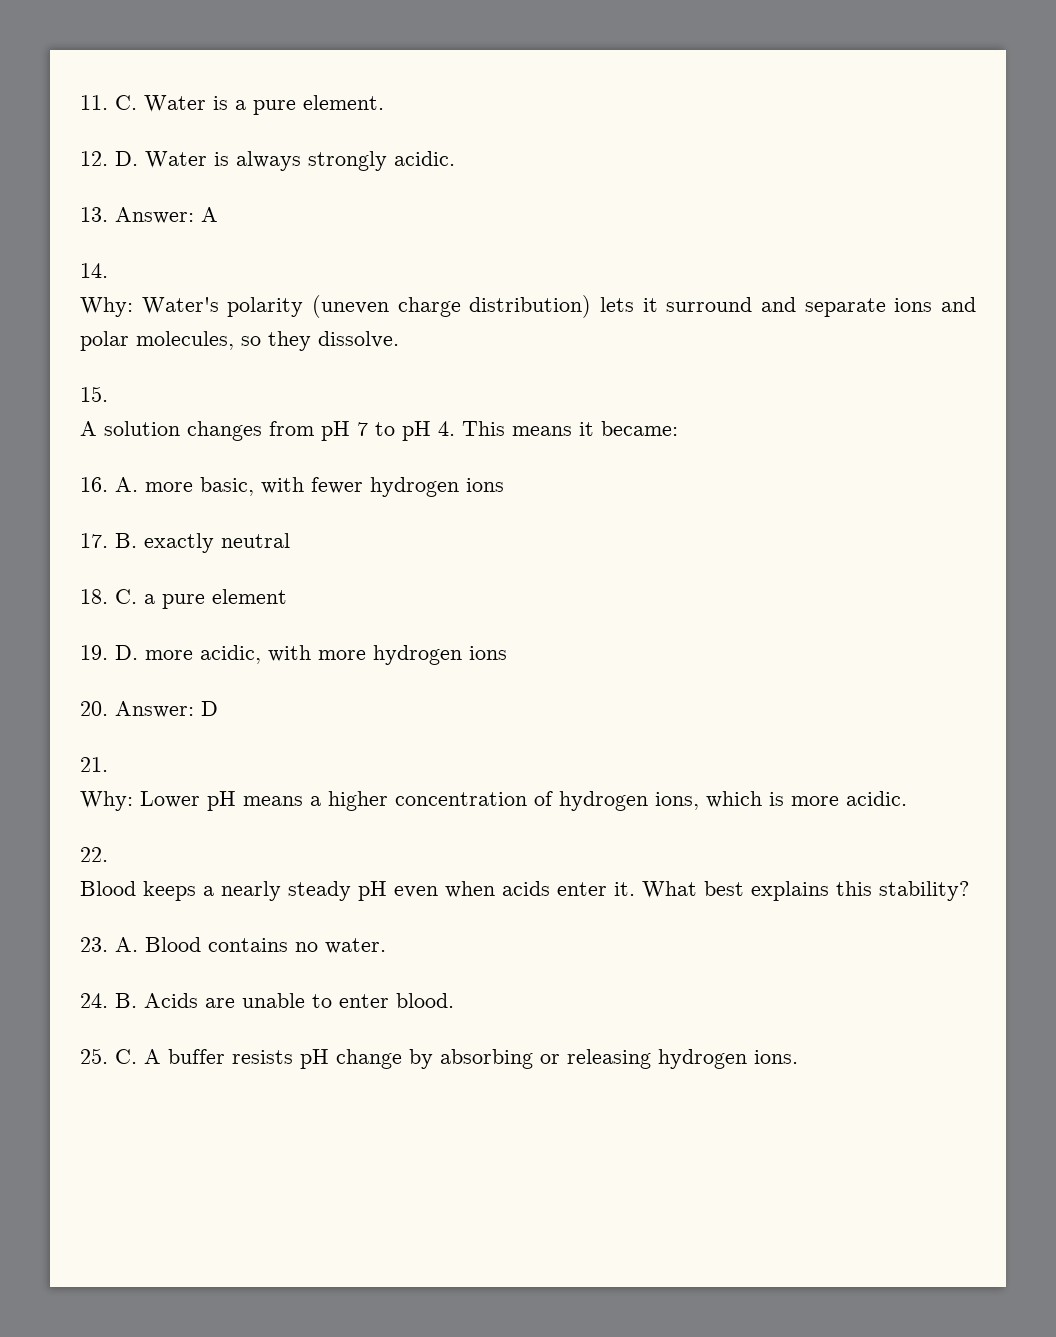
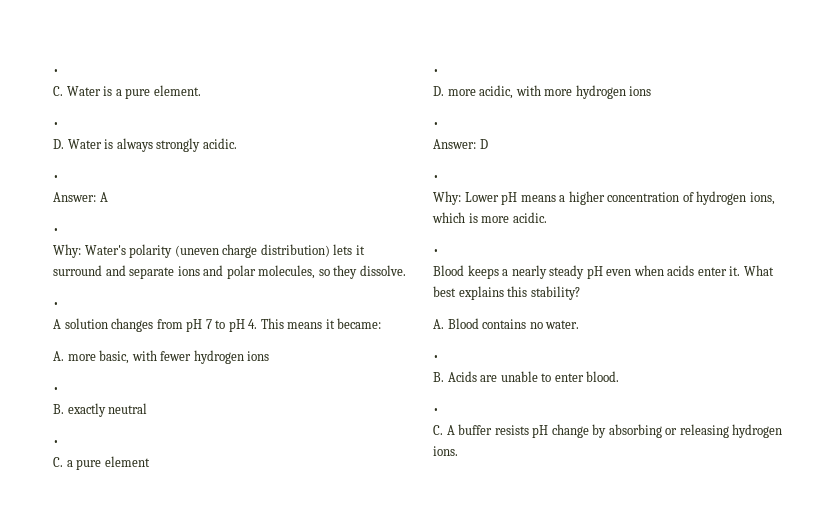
[80,95,108,110] 11. -> [53,69,59,75] • //
[80,151,108,166] 12. -> [53,122,59,128] • //
[80,207,108,222] 13. -> [53,175,59,181] • //
[80,263,108,278] 14. -> [53,228,59,234] •
[80,386,108,402] 15. -> [53,302,59,308] •
[80,477,108,492] 16. -> (382, 323) none
[80,533,108,548] 17. -> [53,387,59,393] • //
[80,589,108,604] 18. -> [53,440,59,446] • //
[80,645,108,660] 19. -> [433,69,439,75] • //
[80,701,108,716] 20. -> [433,122,439,128] • //
[80,757,108,772] 21. -> [433,175,439,181] •
[80,847,108,862] 22. -> [433,249,439,255] •
[80,937,108,952] 23. -> (580, 293) none
[80,993,108,1008] 24. -> [433,355,439,361] • //
[80,1048,108,1064] 25. -> [433,408,439,414] • //

